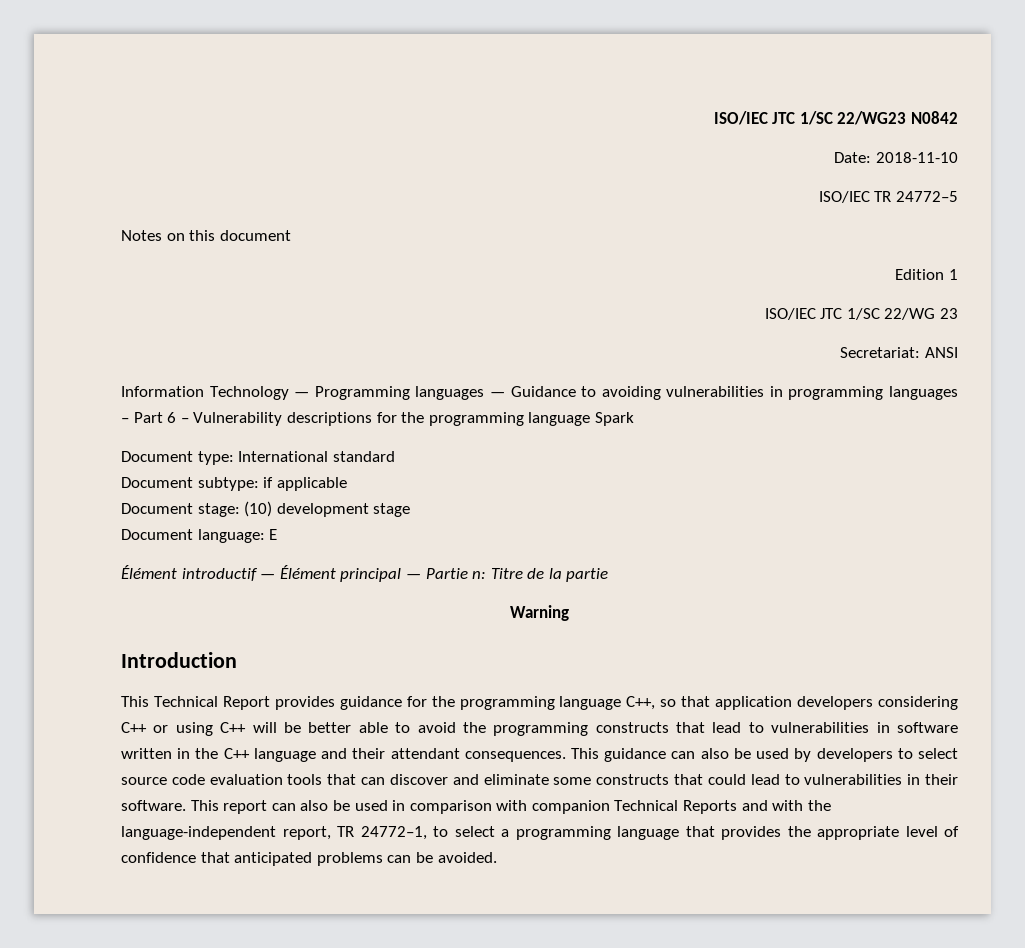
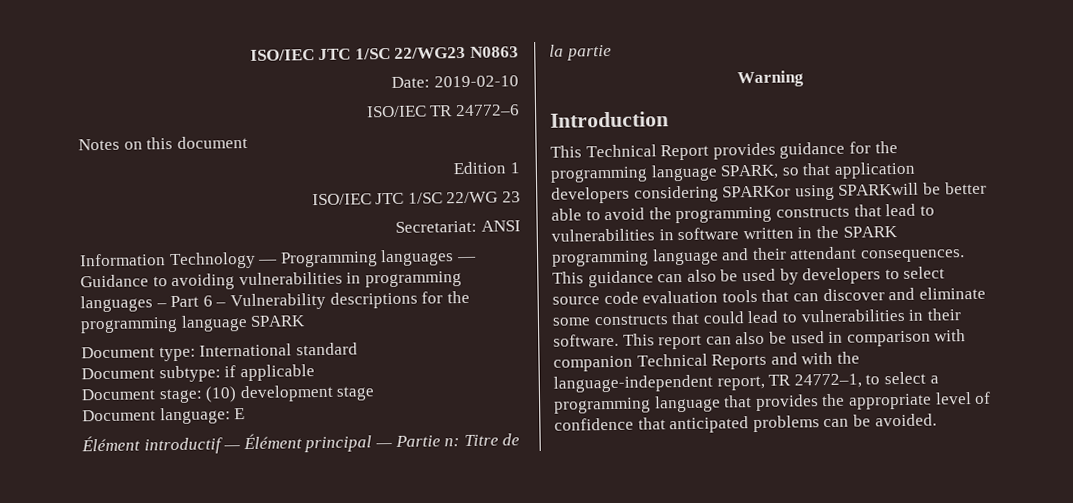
[911,111,959,124] N0842 -> [469,46,519,58] N0863
[876,152,958,163] 2018-11-10 -> [433,75,519,88] 2019-02-10
[896,191,958,202] 24772–5 -> [454,104,520,117] 24772–6
[594,412,634,426] Spark -> [250,315,307,327] SPARK
[626,696,656,710] C++, -> [720,164,780,180] SPARK,
[121,722,277,736] C++ or using C++ will -> [722,182,920,201] SPARKor using SPARKwill
[223,748,250,759] C++ -> [842,226,898,238] [552,250,649,267] SPARK programming

